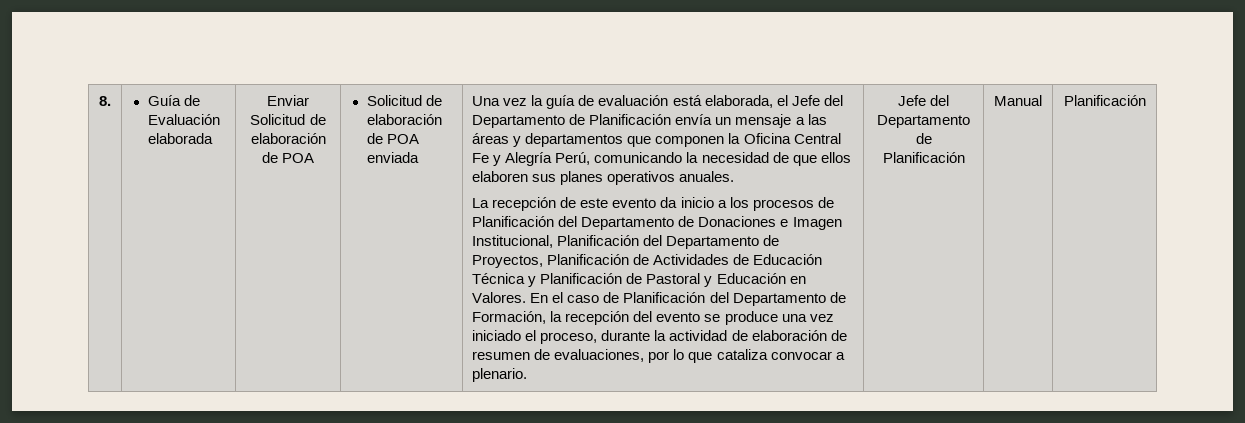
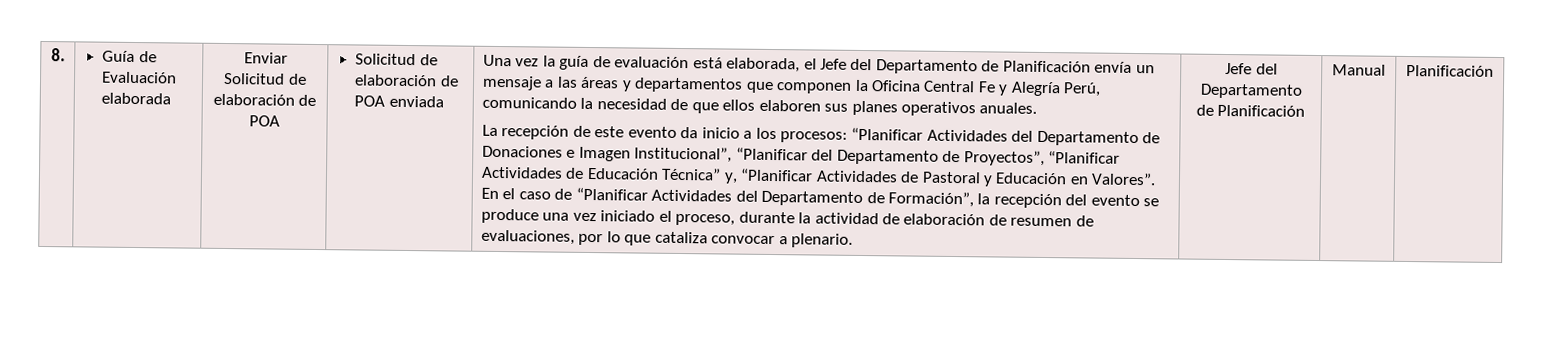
[752,197,834,211] [472,216,555,227] procesos de Planificación -> [780,127,1008,143] procesos: “Planificar Actividades
[472,235,780,249] [472,254,823,268] [472,273,623,287] Institucional, Planificación del Departamento de Proyectos, Planificación de Actividades de Educación Técnica y Planificación -> [634,146,1121,167] [480,166,898,184] Institucional”, “Planificar del Departamento de Proyectos”, “Planificar Actividades de Educación Técnica” y, “Planificar Actividades
[472,292,527,303] Valores. -> [1091,172,1157,186] Valores”.
[623,292,846,306] [472,311,547,324] Planificación del Departamento de Formación, -> [575,187,975,208] “Planificar Actividades del Departamento de Formación”,

